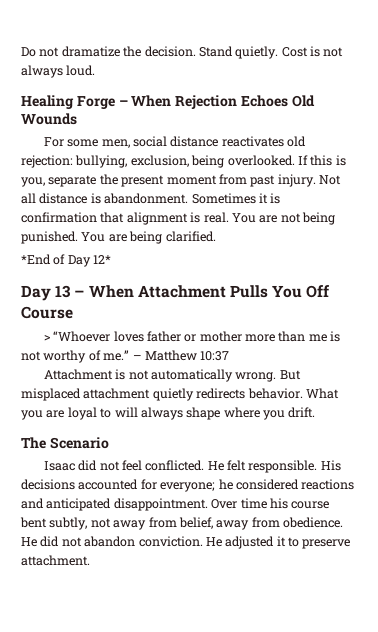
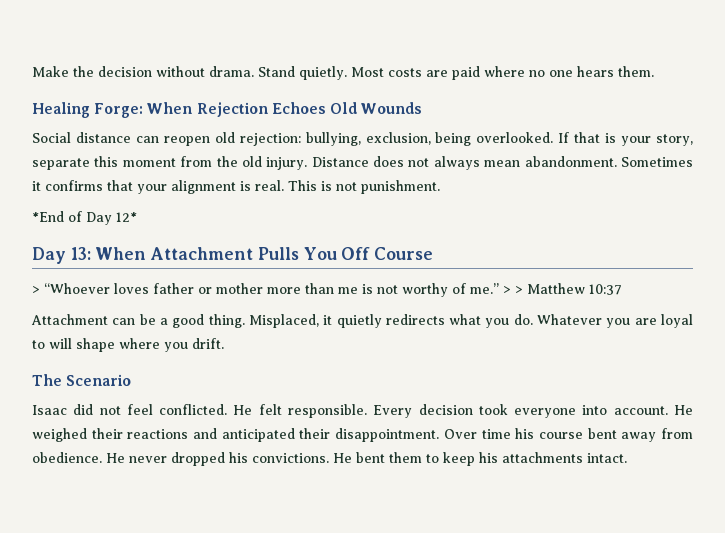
[21,46,344,59] [21,65,96,78] Do not dramatize the decision. Stand quietly. Cost is not always loud. -> [32,66,654,80] Make the decision without drama. Stand quietly. Most costs are paid where no one hears them.
[76,96,128,109] Forge – -> [94,103,144,118] Forge:
[43,136,284,148] For some men, social distance reactivates -> [32,132,210,146] Social distance can reopen
[310,155,346,166] [21,174,341,187] [21,193,281,204] [21,212,335,225] [21,231,216,244] this is you, separate the present moment from past injury. Not all distance is abandonment. Sometimes it is confirmation that alignment is real. You are not being punished. You are being clarified. -> [574,132,694,146] [32,156,693,170] [32,180,440,194] that is your story, separate this moment from the old injury. Distance does not always mean abandonment. Sometimes it confirms that your alignment is real. This is not punishment.
[55,285,85,298] 13 – -> [70,247,91,260] 13:
[132,355,142,360] – -> [503,286,523,294] > >
[115,369,301,382] [21,388,339,401] is not automatically wrong. But misplaced attachment quietly redirects behavior. What -> [112,314,603,328] can be a good thing. Misplaced, it quietly redirects what you do. Whatever
[140,407,183,420] always -> (72, 343) none
[320,460,341,471] [21,479,299,492] His decisions accounted for everyone; he considered -> [373,404,694,418] [32,428,123,442] Every decision took everyone into account. He weighed their
(112, 504) none -> [299,428,331,439] their
[49,517,343,530] [21,536,351,549] [21,555,90,566] subtly, not away from belief, away from obedience. He did not abandon conviction. He adjusted it to preserve attachment. -> [621,428,693,442] [32,452,627,466] away from obedience. He never dropped his convictions. He bent them to keep his attachments intact.

